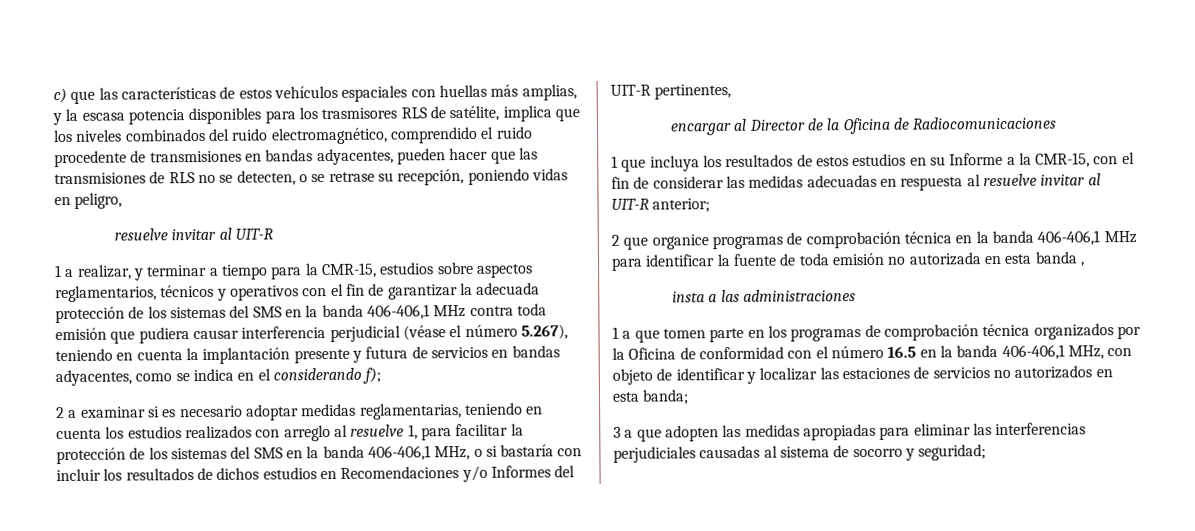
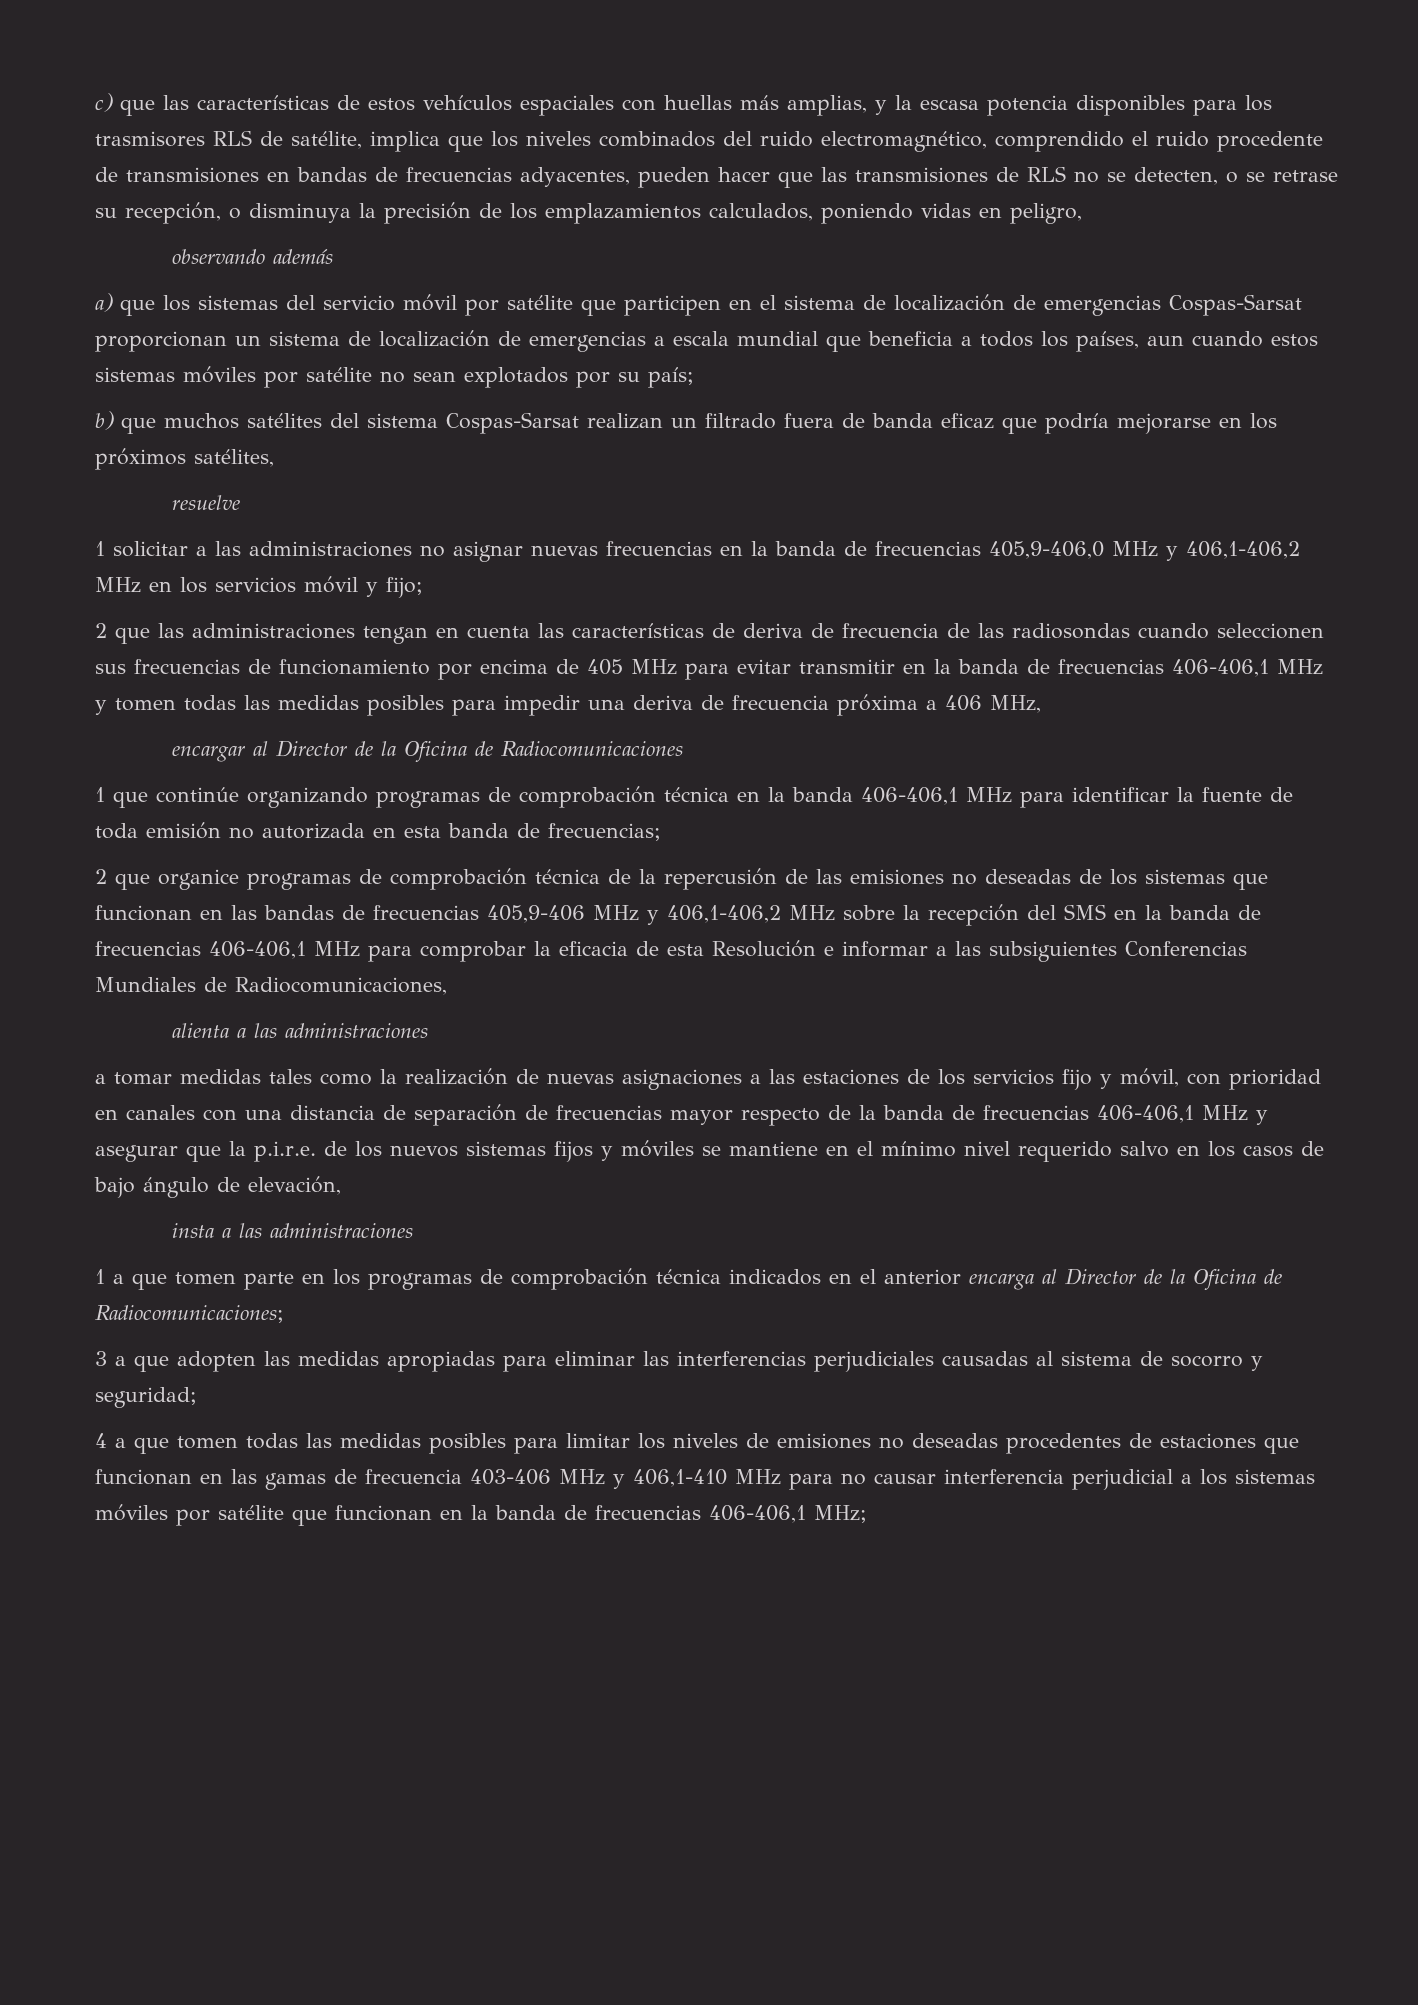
(314, 155) none -> [375,167,512,182] de frecuencias
[467,168,568,185] [54,192,123,209] [114,227,274,241] [54,261,533,281] [55,282,541,303] [55,303,547,324] [55,324,568,344] [55,345,560,364] [55,367,382,387] [56,402,544,421] [56,423,524,442] [56,444,583,465] [56,465,576,483] [610,83,732,100] poniendo vidas en peligro, // resuelve invitar al UIT-R // 1 a realizar, y terminar a tiempo para la CMR-15, estudios sobre aspectos reglamentarios, técnicos y operativos con el fin de garantizar la adecuada protección de los sistemas del SMS en la banda 406-406,1 MHz contra toda emisión que pudiera causar interferencia perjudicial (véase el número 5.267), teniendo en cuenta la implantación presente y futura de servicios en bandas adyacentes, como se indica en el considerando f); // 2 a examinar si es necesario adoptar medidas reglamentarias, teniendo en cuenta los estudios realizados con arreglo al resuelve 1, para facilitar la protección de los sistemas del SMS en la banda 406-406,1 MHz, o si bastaría con incluir los resultados de dichos estudios en Recomendaciones y/o Informes del UIT-R pertinentes, -> [229,202,1082,224] [172,249,334,264] [95,293,1302,316] [95,330,1318,352] [95,366,694,388] [95,411,1277,434] [95,448,274,470] [172,495,241,510] [95,541,1300,562] [95,576,423,598] [95,623,1324,644] [95,659,1323,680] [95,694,1041,716] o disminuya la precisión de los emplazamientos calculados, poniendo vidas en peligro, // observando además // a) que los sistemas del servicio móvil por satélite que participen en el sistema de localización de emergencias Cospas-Sarsat proporcionan un sistema de localización de emergencias a escala mundial que beneficia a todos los países, aun cuando estos sistemas móviles por satélite no sean explotados por su país; // b) que muchos satélites del sistema Cospas-Sarsat realizan un filtrado fuera de banda eficaz que podría mejorarse en los próximos satélites, // resuelve // 1 solicitar a las administraciones no asignar nuevas frecuencias en la banda de frecuencias 405,9-406,0 MHz y 406,1-406,2 MHz en los servicios móvil y fijo; // 2 que las administraciones tengan en cuenta las características de deriva de frecuencia de las radiosondas cuando seleccionen sus frecuencias de funcionamiento por encima de 405 MHz para evitar transmitir en la banda de frecuencias 406-406,1 MHz y tomen todas las medidas posibles para impedir una deriva de frecuencia próxima a 406 MHz,
[649,151,1135,172] [611,173,1101,191] [611,198,711,213] [611,234,709,250] incluya los resultados de estos estudios en su Informe a la CMR-15, con el fin de considerar las medidas adecuadas en respuesta al resuelve invitar al UIT-R anterior; // 2 que organice -> [156,787,368,808] continúe organizando
[1079,261,1085,267] , -> [517,823,661,841] [95,868,1268,890] [95,904,1261,926] [95,940,1247,962] [95,977,447,995] [172,1023,429,1038] [95,1068,1321,1090] [95,1104,1268,1126] [95,1140,1324,1162] [94,1176,341,1198] de frecuencias; // 2 que organice programas de comprobación técnica de la repercusión de las emisiones no deseadas de los sistemas que funcionan en las bandas de frecuencias 405,9-406 MHz y 406,1-406,2 MHz sobre la recepción del SMS en la banda de frecuencias 406-406,1 MHz para comprobar la eficacia de esta Resolución e informar a las subsiguientes Conferencias Mundiales de Radiocomunicaciones, // alienta a las administraciones // a tomar medidas tales como la realización de nuevas asignaciones a las estaciones de los servicios fijo y móvil, con prioridad en canales con una distancia de separación de frecuencias mayor respecto de la banda de frecuencias 406-406,1 MHz y asegurar que la p.i.r.e. de los nuevos sistemas fijos y móviles se mantiene en el mínimo nivel requerido salvo en los casos de bajo ángulo de elevación,
[1033,323,1141,340] [612,344,1133,360] [612,365,1113,385] [612,389,690,405] organizados por la Oficina de conformidad con el número 16.5 en la banda 406-406,1 MHz, con objeto de identificar y localizar las estaciones de servicios no autorizados en esta banda; -> [729,1268,1282,1290] [95,1305,284,1323] indicados en el anterior encarga al Director de la Oficina de Radiocomunicaciones;
(987, 452) none -> [95,1433,1299,1454] [95,1469,1315,1490] [95,1504,867,1526] // 4 a que tomen todas las medidas posibles para limitar los niveles de emisiones no deseadas procedentes de estaciones que funcionan en las gamas de frecuencia 403-406 MHz y 406,1-410 MHz para no causar interferencia perjudicial a los sistemas móviles por satélite que funcionan en la banda de frecuencias 406-406,1 MHz;

